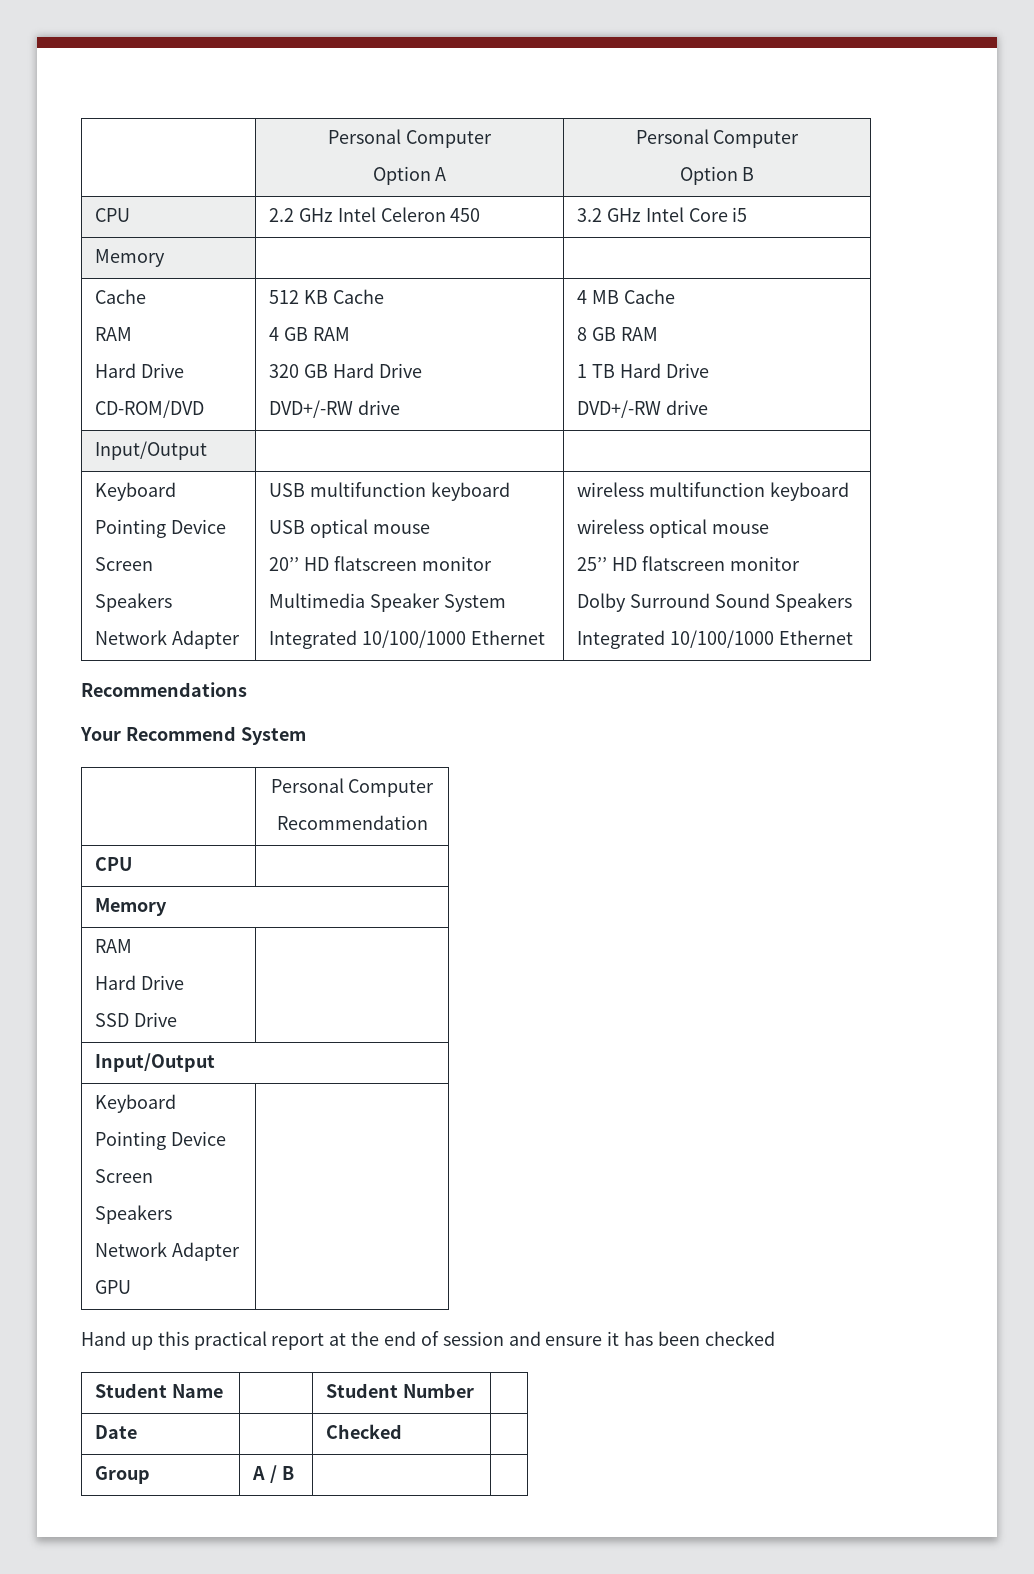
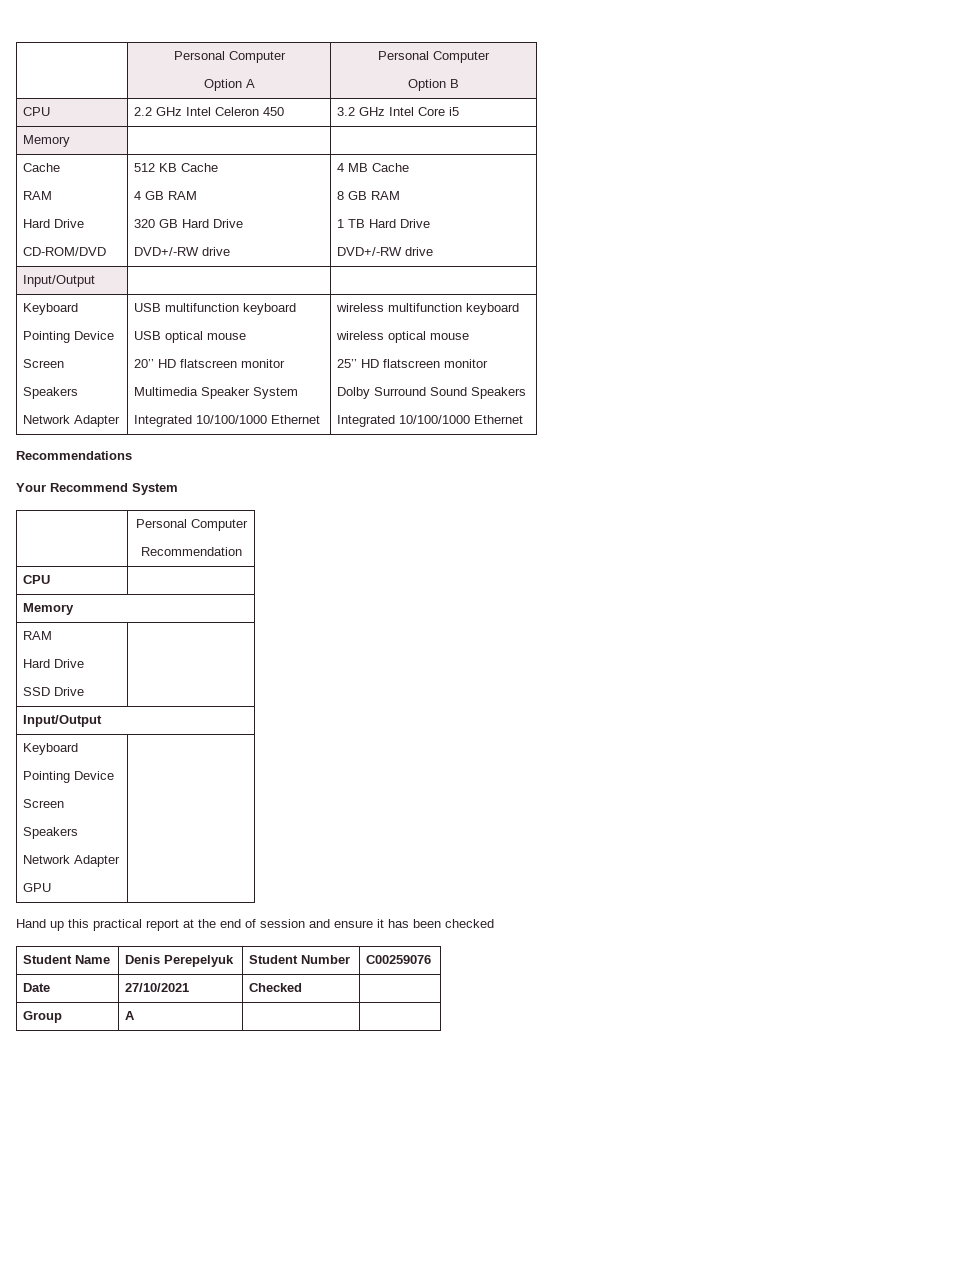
(223, 1391) none -> [125,955,235,967] Denis Perepelyuk
(474, 1390) none -> [366,955,432,964] C00259076
(138, 1432) none -> [125,983,190,992] 27/10/2021
[269,1465,294,1483] / B -> (136, 1015) none

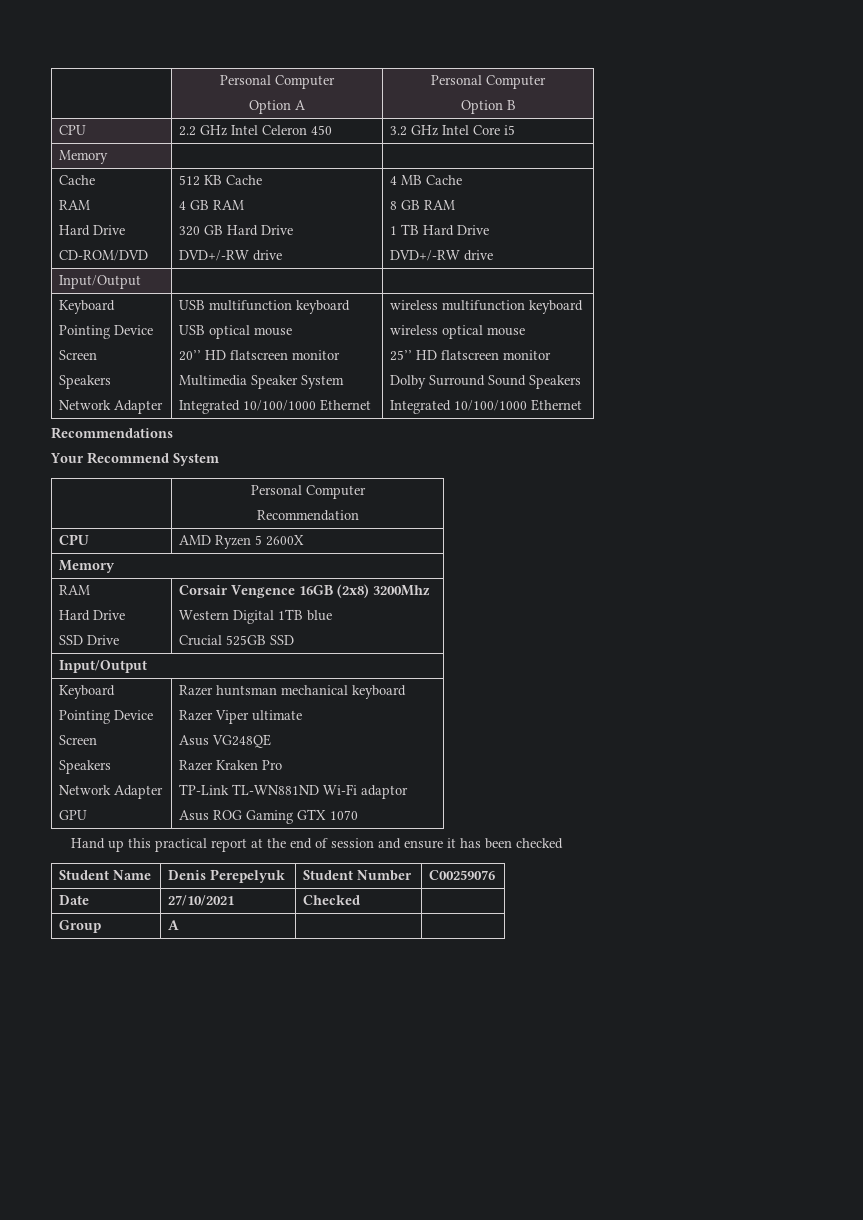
(51, 579) none -> [178,535,304,549] AMD Ryzen 5 2600X
(85, 691) none -> [178,584,430,598] [178,609,332,624] [178,635,294,646] Corsair Vengence 16GB (2x8) 3200Mhz // Western Digital 1TB blue // Crucial 525GB SSD
(52, 887) none -> [178,685,406,699] [178,710,302,724] [178,734,271,748] [178,760,282,771] [178,784,408,799] [178,809,358,824] Razer huntsman mechanical keyboard // Razer Viper ultimate // Asus VG248QE // Razer Kraken Pro // TP-Link TL-WN881ND Wi-Fi adaptor // Asus ROG Gaming GTX 1070

